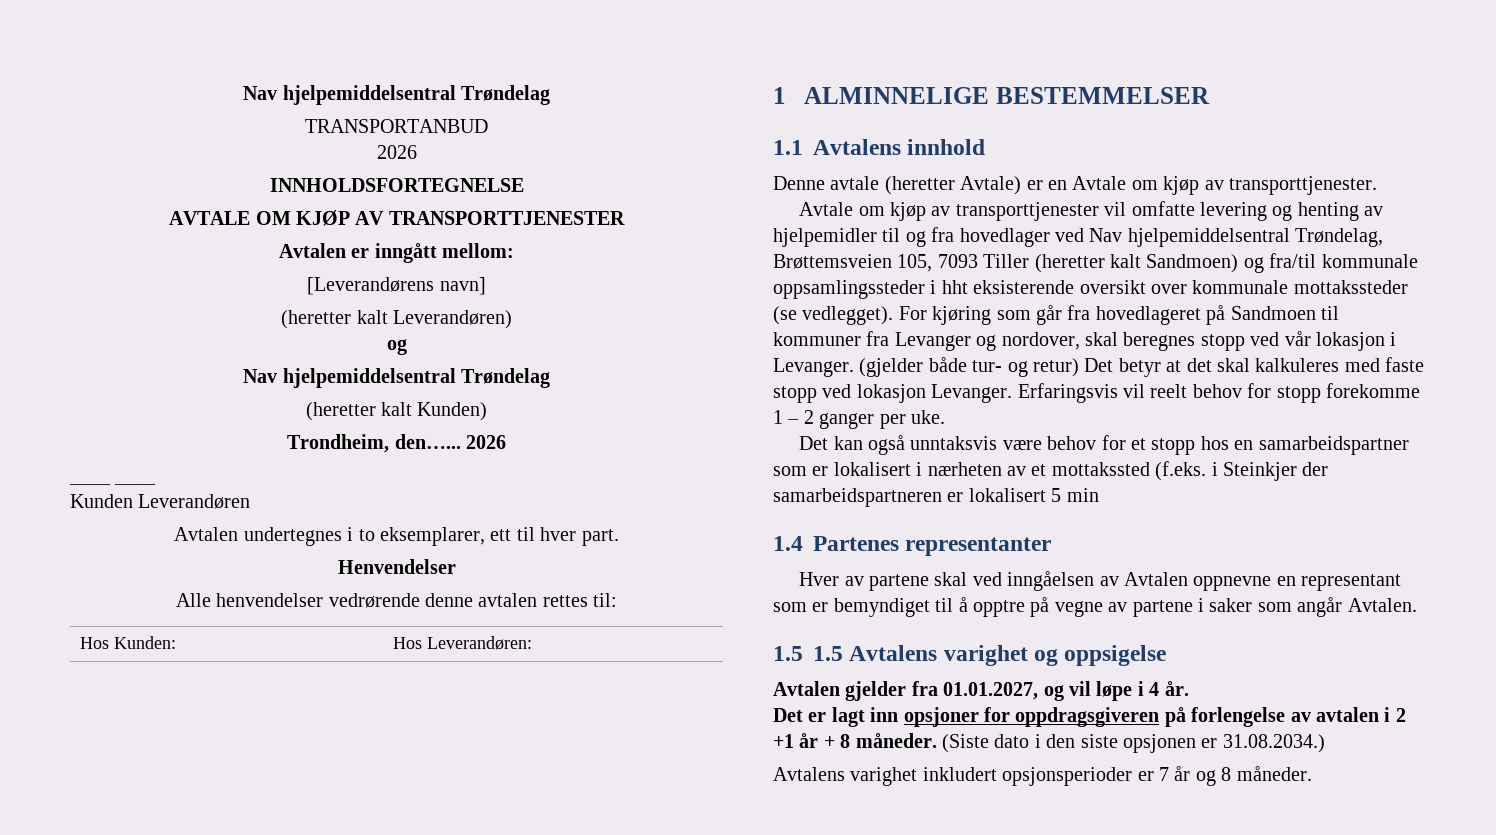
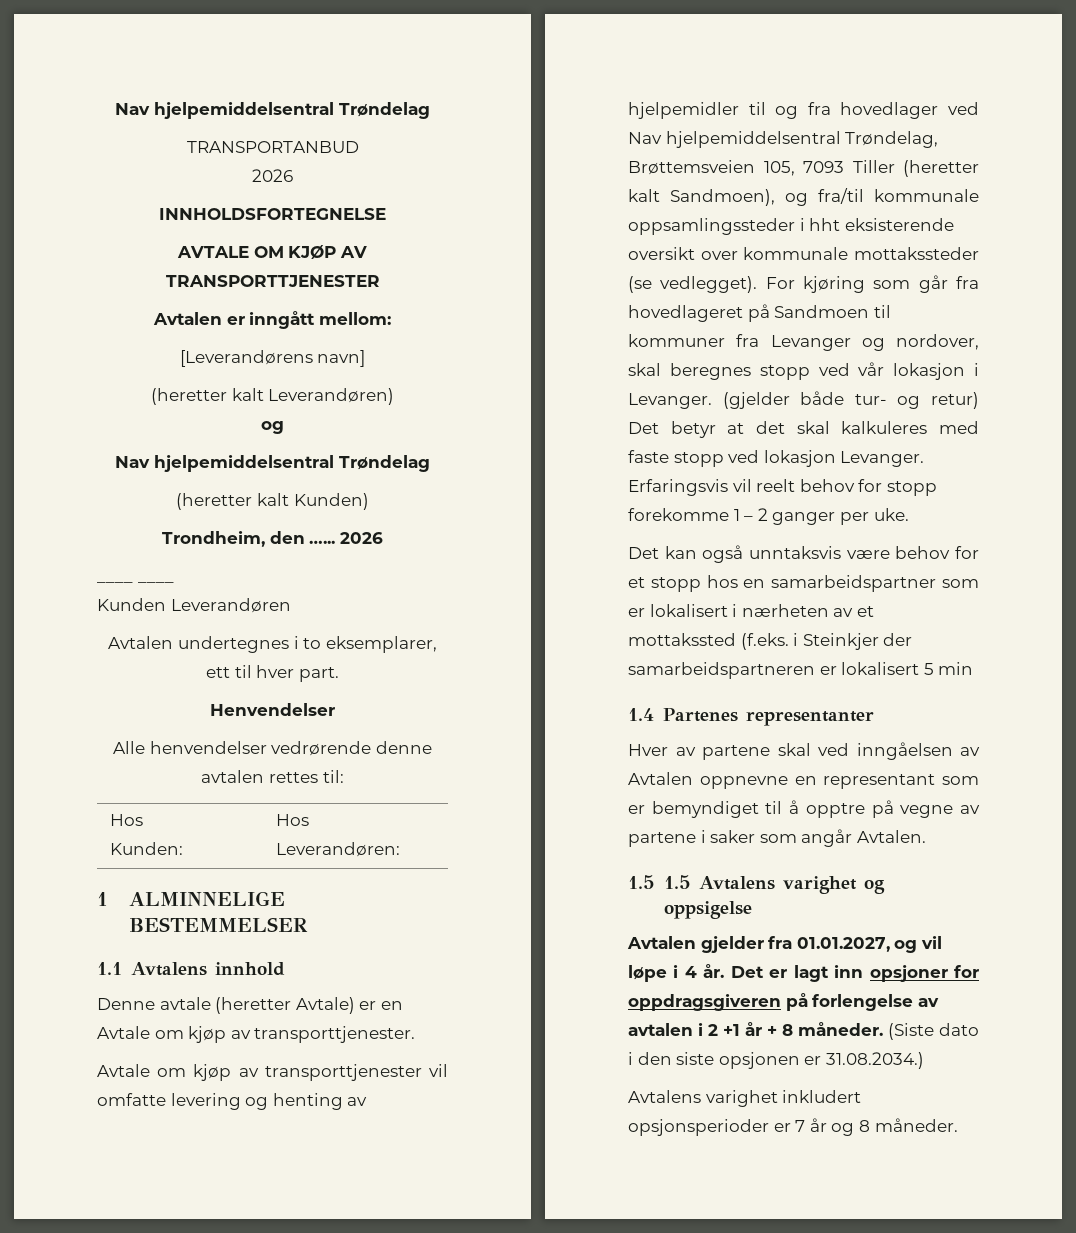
[394,434,461,449] den…... -> [269,531,336,544] den …...
[1146,254,1239,273] Sandmoen) -> [670,189,775,206] Sandmoen),
(1189, 688) // -> (725, 971) none

